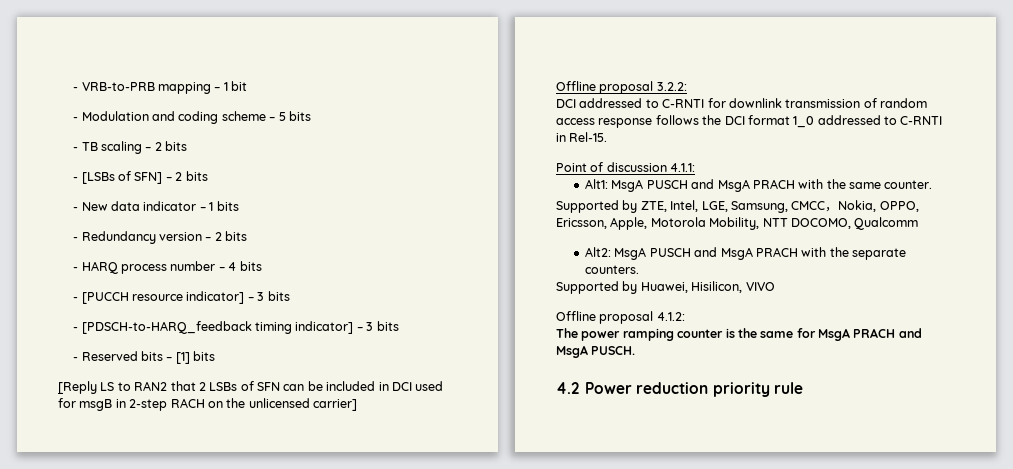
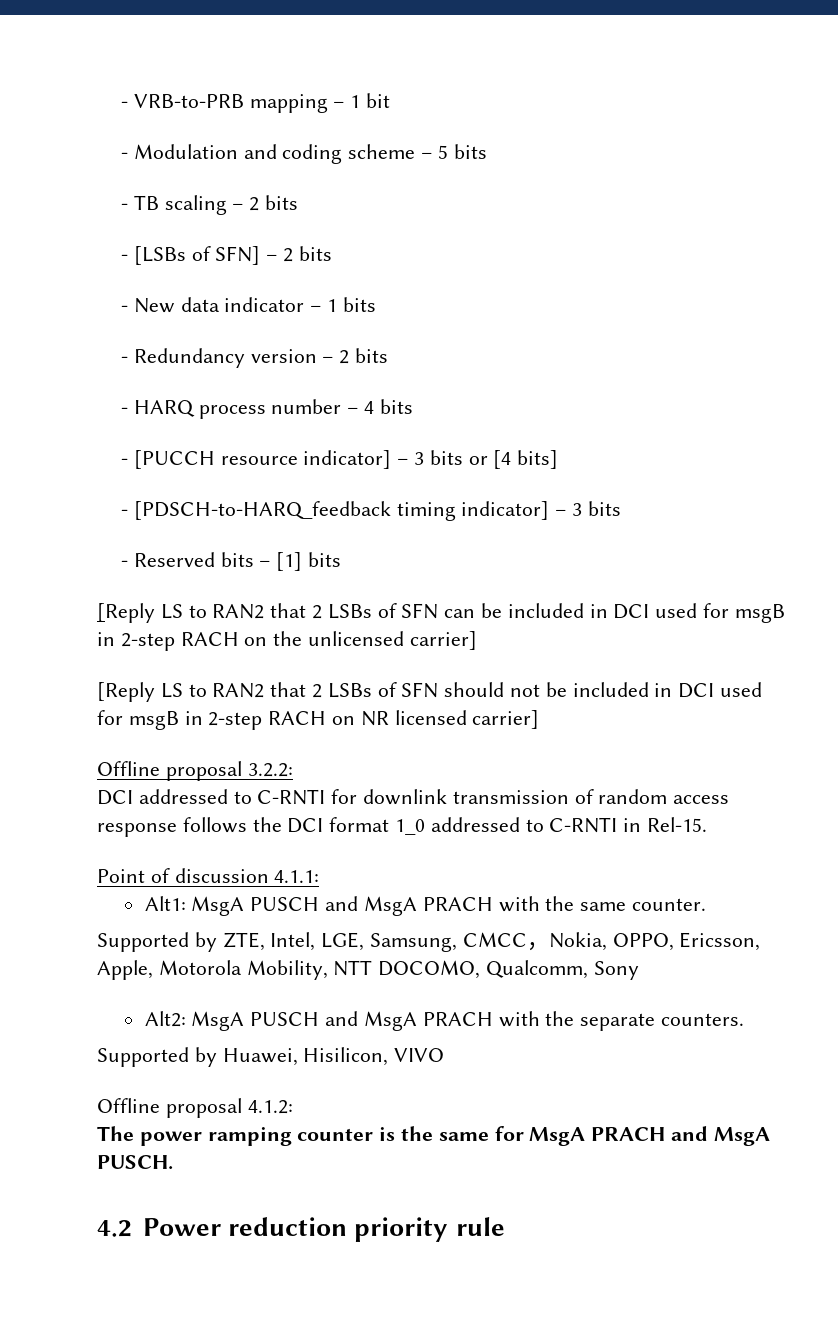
(290, 296) none -> [468,450,559,469] or [4 bits]
(357, 405) none -> [97,682,763,702] [97,710,540,730] // [Reply LS to RAN2 that 2 LSBs of SFN should not be included in DCI used for msgB in 2-step RACH on NR licensed carrier]
[854,217,919,230] Qualcomm -> [486,960,639,980] Qualcomm, Sony

